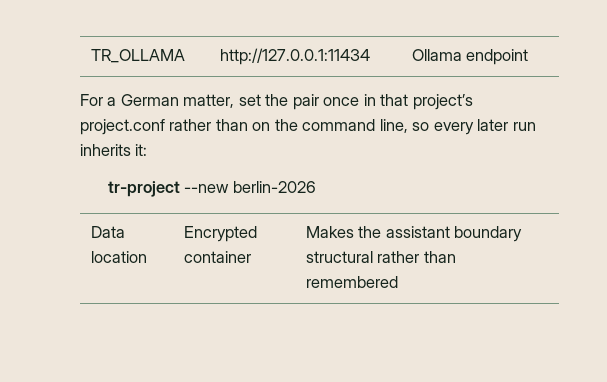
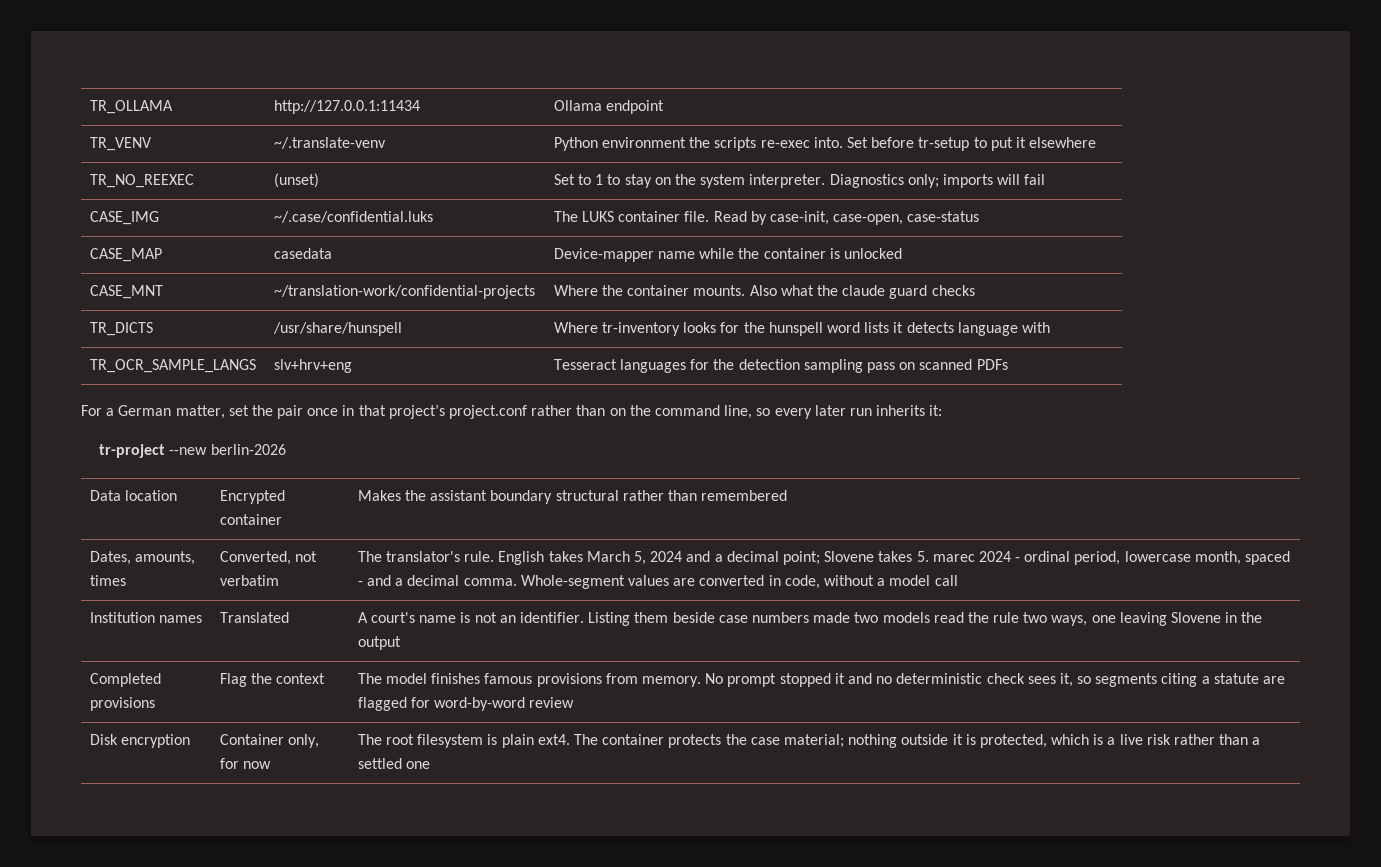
(529, 57) none -> [89,137,152,151] [273,137,386,149] [553,137,1097,151] [89,174,194,188] [273,173,319,188] [553,174,1046,188] [89,211,159,225] [273,211,433,223] [553,211,980,225] [89,248,162,262] [273,248,332,259] [553,248,903,262] [89,285,163,299] [273,285,535,299] [553,285,975,299] [89,322,153,336] [272,322,402,336] [553,322,1050,336] [89,359,256,373] [273,359,352,373] [553,359,1008,373] // TR_VENV | ~/.translate-venv | Python environment the scripts re-exec into. Set before tr-setup to put it elsewhere // TR_NO_REEXEC | (unset) | Set to 1 to stay on the system interpreter. Diagnostics only; imports will fail // CASE_IMG | ~/.case/confidential.luks | The LUKS container file. Read by case-init, case-open, case-status // CASE_MAP | casedata | Device-mapper name while the container is unlocked // CASE_MNT | ~/translation-work/confidential-projects | Where the container mounts. Also what the claude guard checks // TR_DICTS | /usr/share/hunspell | Where tr-inventory looks for the hunspell word lists it detects language with // TR_OCR_SAMPLE_LANGS | slv+hrv+eng | Tesseract languages for the detection sampling pass on scanned PDFs
(398, 282) none -> [89,551,196,565] [89,575,126,586] [219,551,318,565] [219,575,279,586] [357,551,1290,565] [357,575,958,589] [89,612,203,623] [219,612,289,623] [357,612,1263,626] [357,636,401,650] [89,673,161,687] [89,697,155,711] [219,673,326,687] [357,673,1285,687] [357,697,575,711] [89,734,191,748] [219,734,320,748] [219,758,272,769] [357,734,1261,748] [357,758,431,769] // Dates, amounts, times | Converted, not verbatim | The translator's rule. English takes March 5, 2024 and a decimal point; Slovene takes 5. marec 2024 - ordinal period, lowercase month, spaced - and a decimal comma. Whole-segment values are converted in code, without a model call // Institution names | Translated | A court's name is not an identifier. Listing them beside case numbers made two models read the rule two ways, one leaving Slovene in the output // Completed provisions | Flag the context | The model finishes famous provisions from memory. No prompt stopped it and no deterministic check sees it, so segments citing a statute are flagged for word-by-word review // Disk encryption | Container only, for now | The root filesystem is plain ext4. The container protects the case material; nothing outside it is protected, which is a live risk rather than a settled one

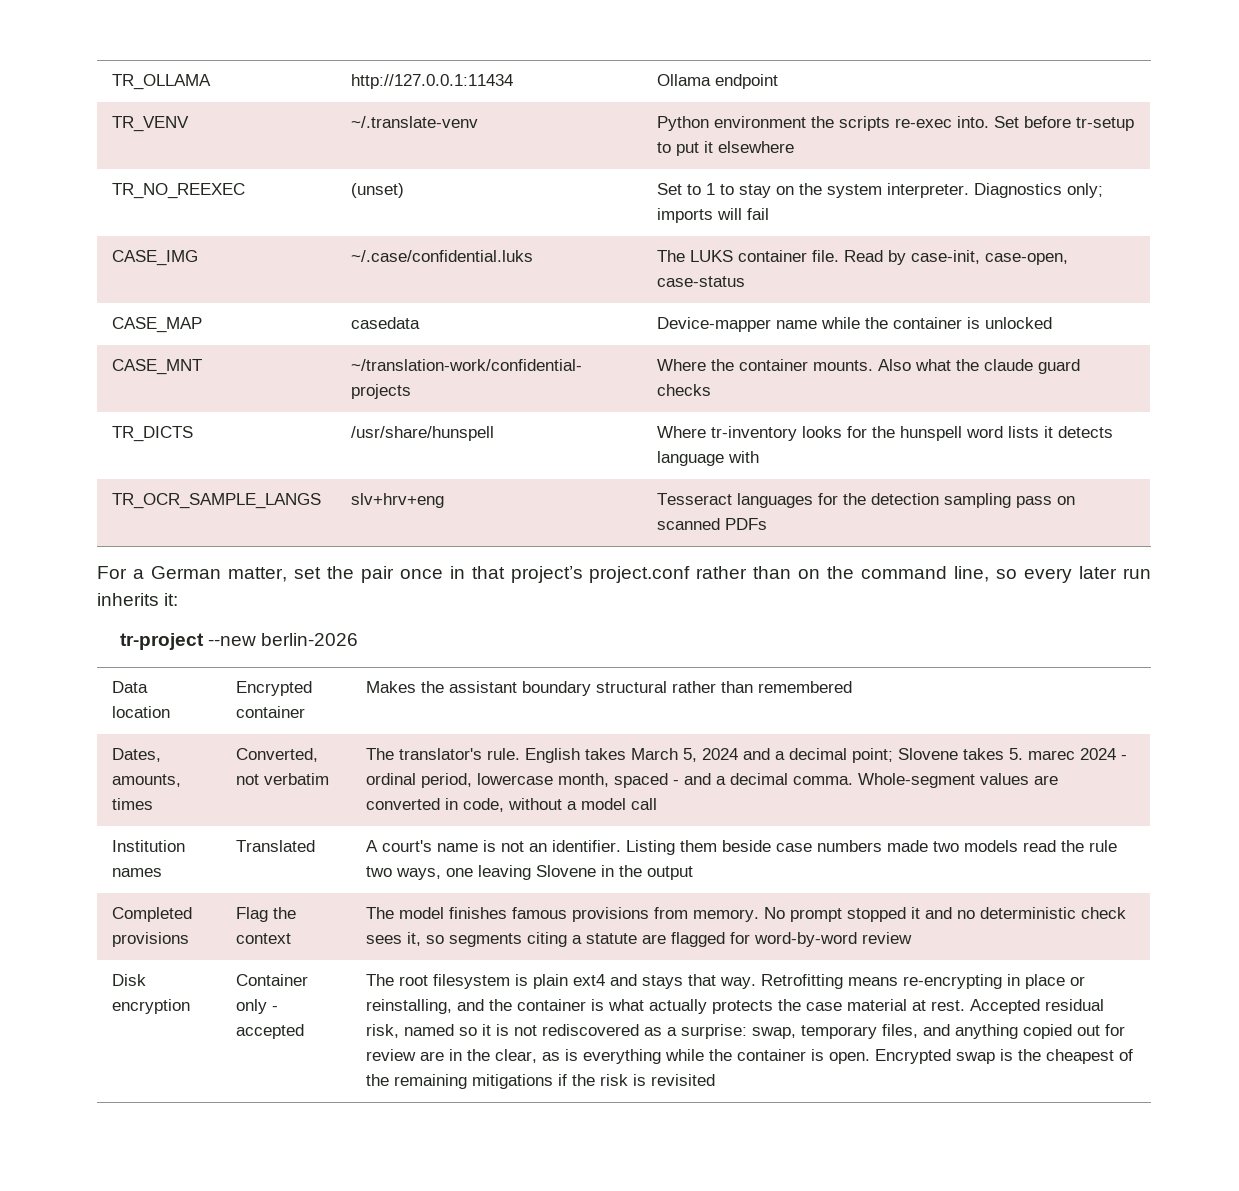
[288,734,320,748] [219,758,272,769] only, for now -> [235,999,278,1014] [235,1024,304,1039] only - accepted
[537,734,1261,748] [357,758,431,769] ext4. The container protects the case material; nothing outside it is protected, which is a live risk rather than a settled one -> [572,974,1085,989] [365,999,1104,1014] [365,1024,1125,1039] [365,1049,1133,1064] [365,1074,715,1089] ext4 and stays that way. Retrofitting means re-encrypting in place or reinstalling, and the container is what actually protects the case material at rest. Accepted residual risk, named so it is not rediscovered as a surprise: swap, temporary files, and anything copied out for review are in the clear, as is everything while the container is open. Encrypted swap is the cheapest of the remaining mitigations if the risk is revisited

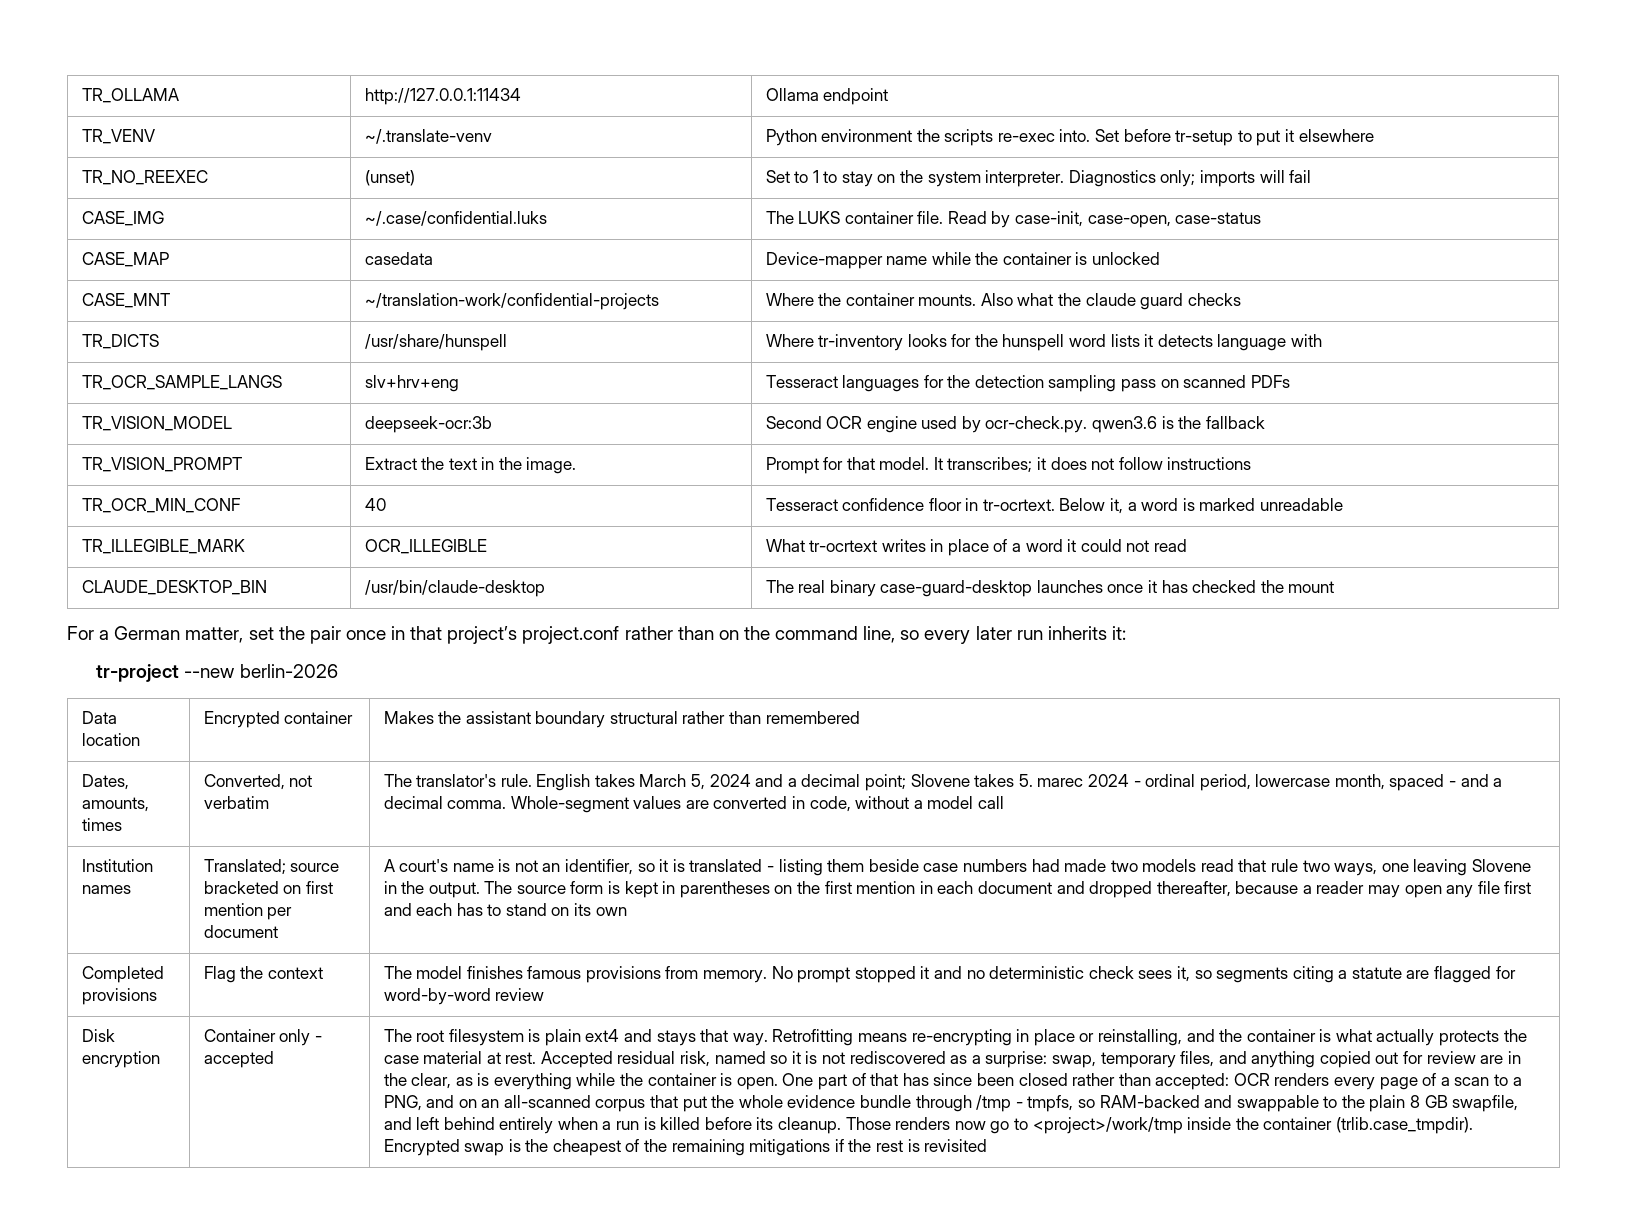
(767, 524) none -> [81,416,232,431] [364,416,492,433] [765,416,1265,433] [81,457,242,472] [364,457,577,474] [765,457,1252,474] [81,498,240,513] [364,498,386,511] [765,498,1343,514] [81,539,245,554] [364,539,487,554] [765,539,1187,556] [81,580,267,595] [364,580,545,597] [765,580,1335,597] // TR_VISION_MODEL | deepseek-ocr:3b | Second OCR engine used by ocr-check.py. qwen3.6 is the fallback // TR_VISION_PROMPT | Extract the text in the image. | Prompt for that model. It transcribes; it does not follow instructions // TR_OCR_MIN_CONF | 40 | Tesseract confidence floor in tr-ocrtext. Below it, a word is marked unreadable // TR_ILLEGIBLE_MARK | OCR_ILLEGIBLE | What tr-ocrtext writes in place of a word it could not read // CLAUDE_DESKTOP_BIN | /usr/bin/claude-desktop | The real binary case-guard-desktop launches once it has checked the mount
[235,840,315,852] Translated -> [203,859,340,874] [203,881,333,894] [203,903,293,920] [203,925,278,938] Translated; source bracketed on first mention per document
[551,840,675,855] identifier. Listing -> [565,859,823,876] identifier, so it is translated - listing
(882, 846) none -> [1031,859,1060,872] had
[1060,840,1084,852] the -> [1238,859,1267,872] that
[646,866,693,880] output -> [428,881,1532,898] [383,903,627,916] output. The source form is kept in parentheses on the first mention in each document and dropped thereafter, because a reader may open any file first and each has to stand on its own
(870, 1058) none -> [782,1073,1522,1090] [383,1095,1519,1112] [383,1117,1473,1134] One part of that has since been closed rather than accepted: OCR renders every page of a scan to a PNG, and on an all-scanned corpus that put the whole evidence bundle through /tmp - tmpfs, so RAM-backed and swappable to the plain 8 GB swapfile, and left behind entirely when a run is killed before its cleanup. Those renders now go to <project>/work/tmp inside the container (trlib.case_tmpdir).
[599,1074,628,1086] risk -> [875,1140,903,1152] rest

